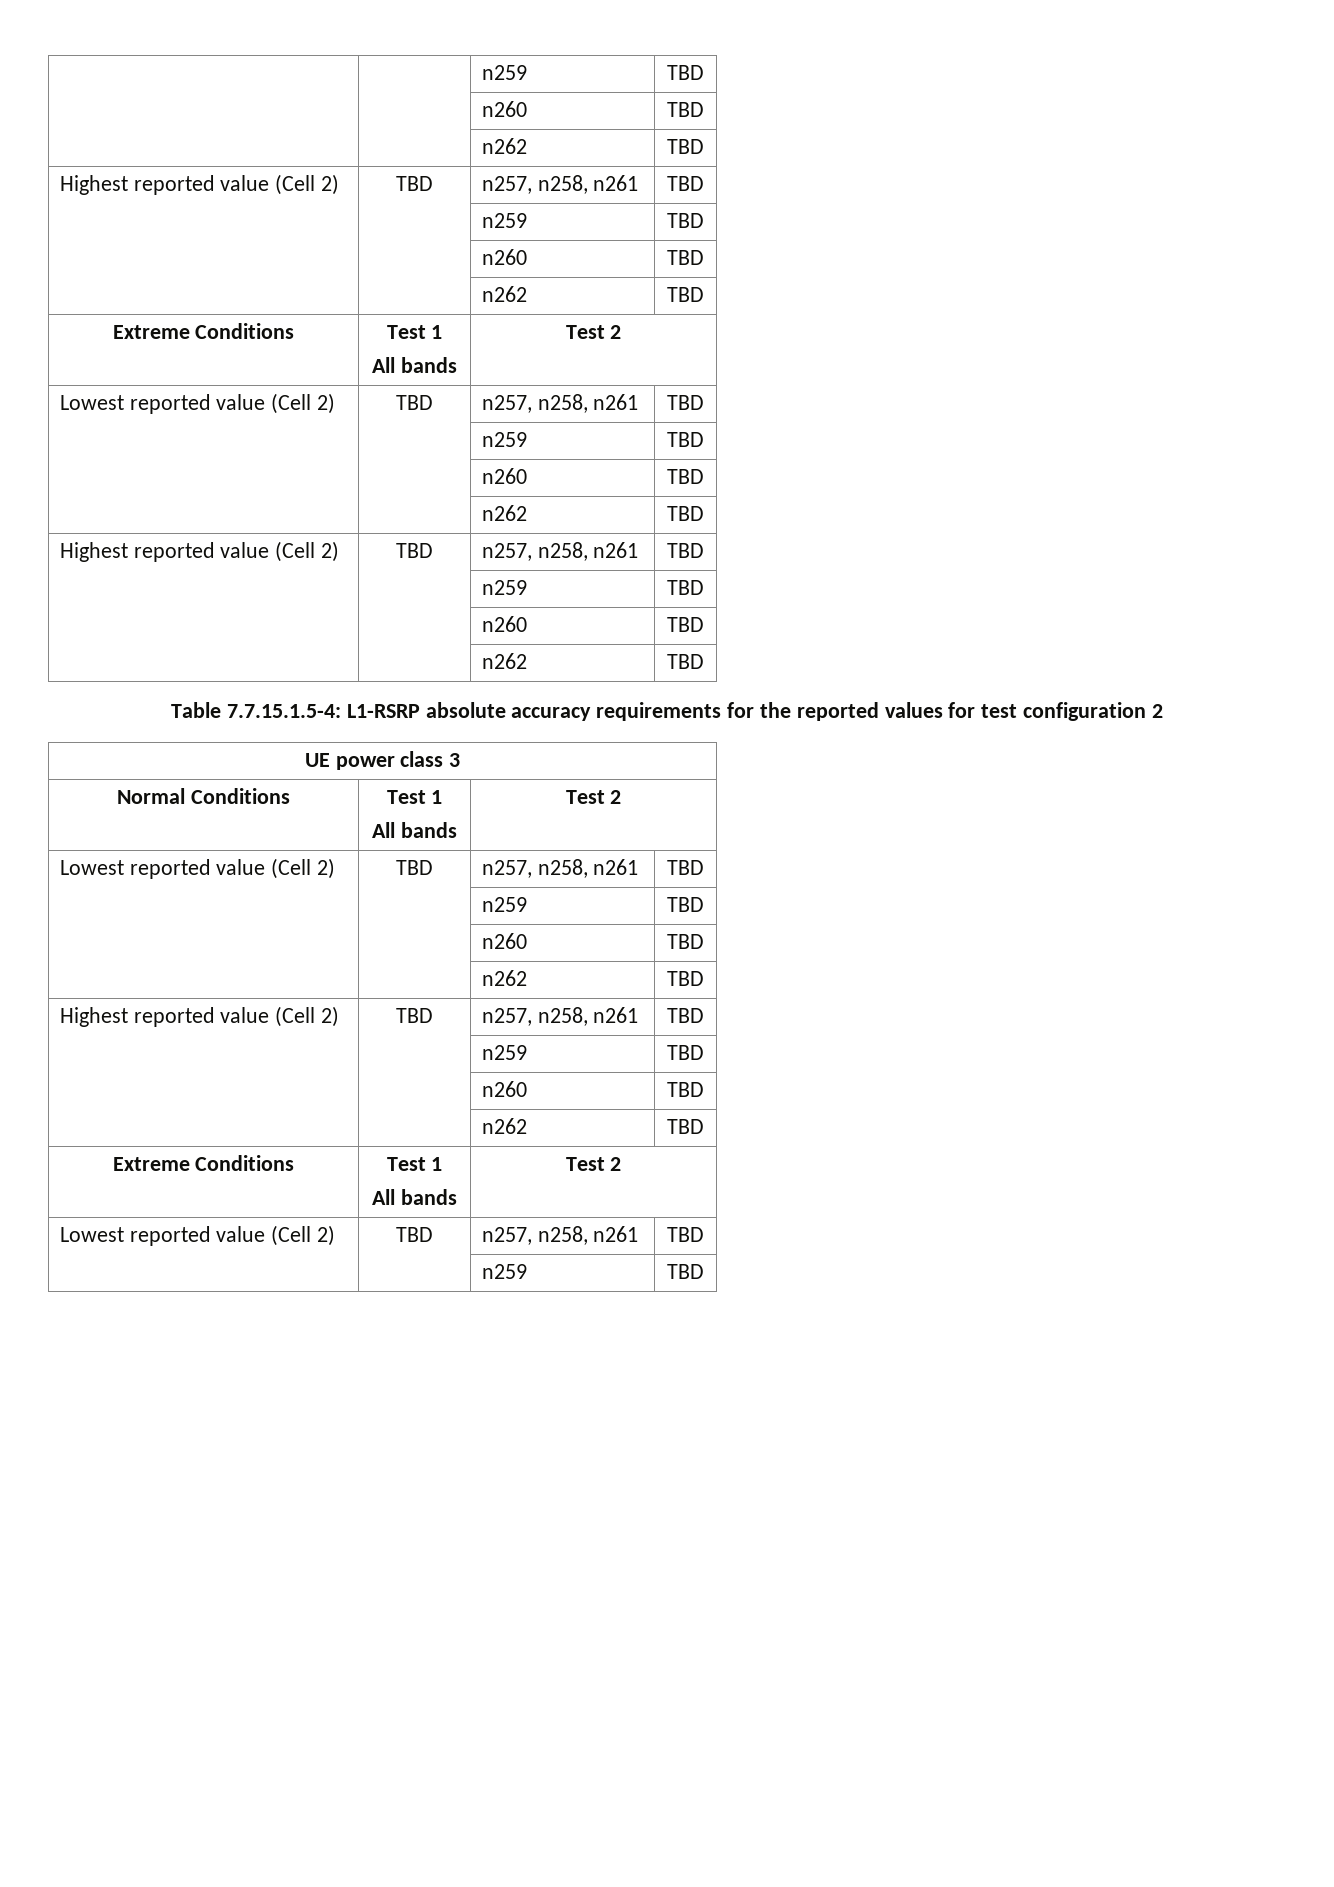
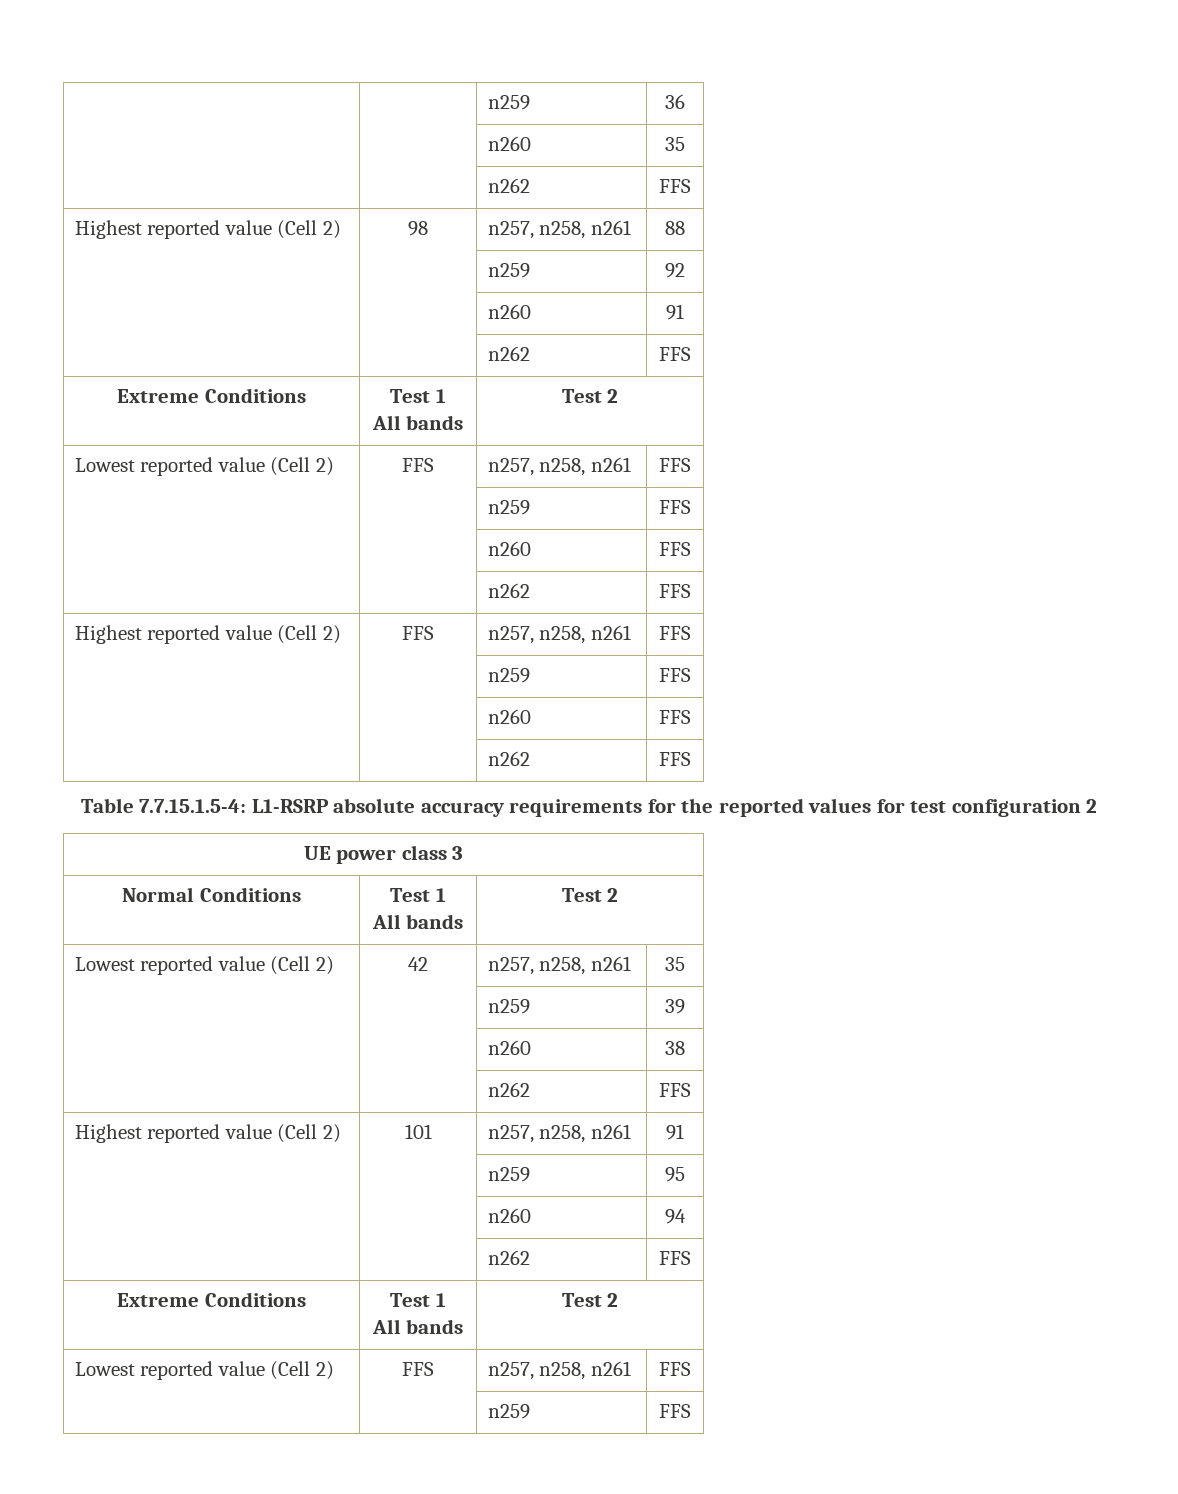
[481,65,527,80] [667,65,704,80] [481,101,527,117] [667,102,704,117] [481,138,527,154] [667,139,704,154] [59,174,340,195] [396,176,433,191] [481,175,639,194] [667,176,704,191] [481,213,527,228] [667,213,704,228] [481,249,527,265] [667,250,704,265] [481,286,527,302] [667,287,704,302] | | n259 | TBD // | | n260 | TBD // | | n262 | TBD // Highest reported value (Cell 2) | TBD | n257, n258, n261 | TBD // | | n259 | TBD // | | n260 | TBD // | | n262 | TBD -> [487,95,530,110] [665,94,685,109] [487,136,531,151] [665,137,685,151] [487,178,530,193] [659,179,691,193] [74,220,341,239] [408,221,428,236] [487,220,631,239] [665,221,685,235] [487,263,530,278] [665,263,685,278] [487,304,531,319] [666,304,684,320] [487,346,530,361] [659,347,691,361] | | n259 | 36 // | | n260 | 35 // | | n262 | FFS // Highest reported value (Cell 2) | 98 | n257, n258, n261 | 88 // | | n259 | 92 // | | n260 | 91 // | | n262 | FFS
[396,395,433,410] [481,394,639,413] [667,395,704,410] [481,432,527,447] [667,432,704,447] [481,468,527,484] [667,469,704,484] [481,505,527,521] [667,506,704,521] [59,541,340,562] [396,543,433,558] [481,542,639,561] [667,543,704,558] [481,580,527,595] [667,580,704,595] [481,616,527,632] [667,617,704,632] [481,653,527,669] [667,654,704,669] TBD | n257, n258, n261 | TBD // | | n259 | TBD // | | n260 | TBD // | | n262 | TBD // Highest reported value (Cell 2) | TBD | n257, n258, n261 | TBD // | | n259 | TBD // | | n260 | TBD // | | n262 | TBD -> [402,458,434,472] [487,457,631,476] [659,458,691,472] [487,500,530,515] [659,500,691,514] [487,541,531,556] [659,542,691,556] [487,583,530,598] [659,584,691,598] [74,625,341,644] [402,626,434,640] [487,625,631,644] [659,626,691,640] [487,668,530,683] [659,668,691,682] [487,709,531,724] [659,710,691,724] [487,751,530,766] [659,752,691,766] FFS | n257, n258, n261 | FFS // | | n259 | FFS // | | n260 | FFS // | | n262 | FFS // Highest reported value (Cell 2) | FFS | n257, n258, n261 | FFS // | | n259 | FFS // | | n260 | FFS // | | n262 | FFS
[396,860,433,875] [481,859,639,878] [667,860,704,875] [481,897,527,912] [667,897,704,912] [481,933,527,949] [667,934,704,949] [481,970,527,986] [667,971,704,986] [59,1006,340,1027] [396,1008,433,1023] [481,1007,639,1026] [667,1008,704,1023] [481,1045,527,1060] [667,1045,704,1060] [481,1081,527,1097] [667,1082,704,1097] [481,1118,527,1134] [667,1119,704,1134] TBD | n257, n258, n261 | TBD // | | n259 | TBD // | | n260 | TBD // | | n262 | TBD // Highest reported value (Cell 2) | TBD | n257, n258, n261 | TBD // | | n259 | TBD // | | n260 | TBD // | | n262 | TBD -> [408,957,428,971] [487,956,631,975] [665,957,685,971] [487,999,530,1014] [665,999,685,1014] [487,1040,531,1055] [665,1041,685,1055] [487,1082,530,1097] [659,1083,691,1097] [74,1124,341,1143] [404,1124,432,1139] [487,1124,631,1143] [666,1124,684,1140] [487,1167,530,1182] [665,1167,685,1182] [487,1208,531,1223] [665,1209,686,1224] [487,1250,530,1265] [659,1251,691,1265] 42 | n257, n258, n261 | 35 // | | n259 | 39 // | | n260 | 38 // | | n262 | FFS // Highest reported value (Cell 2) | 101 | n257, n258, n261 | 91 // | | n259 | 95 // | | n260 | 94 // | | n262 | FFS
[396,1227,433,1242] [481,1226,639,1245] [667,1227,704,1242] [481,1264,527,1279] [667,1264,704,1279] TBD | n257, n258, n261 | TBD // | | n259 | TBD -> [402,1362,434,1376] [487,1361,631,1380] [659,1362,691,1376] [487,1404,530,1419] [659,1404,691,1418] FFS | n257, n258, n261 | FFS // | | n259 | FFS

